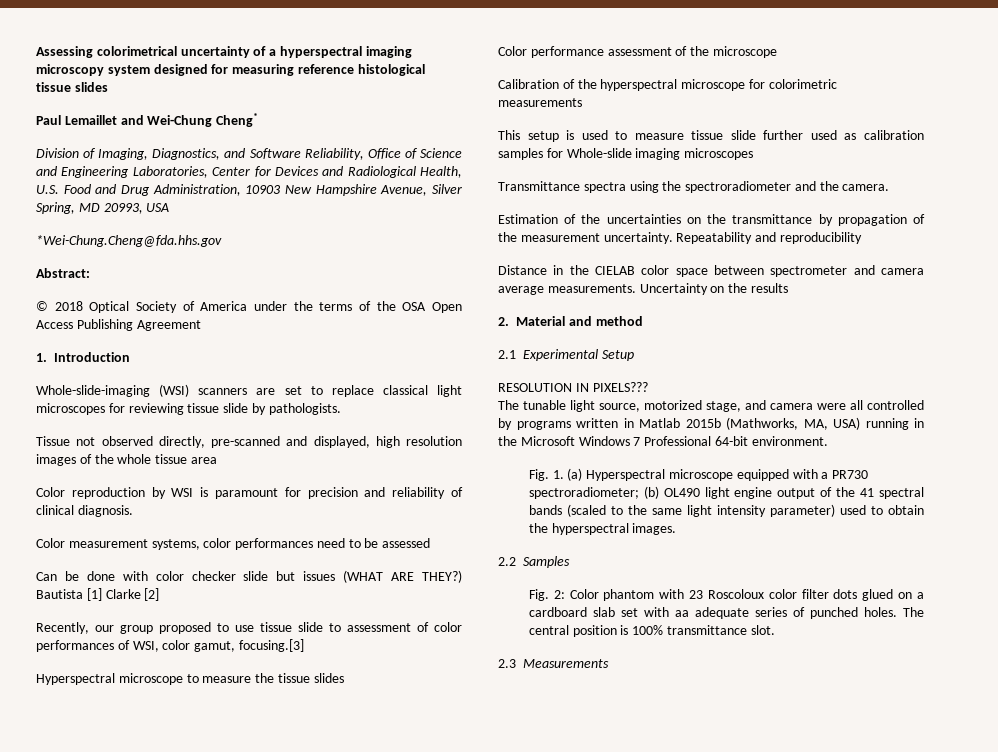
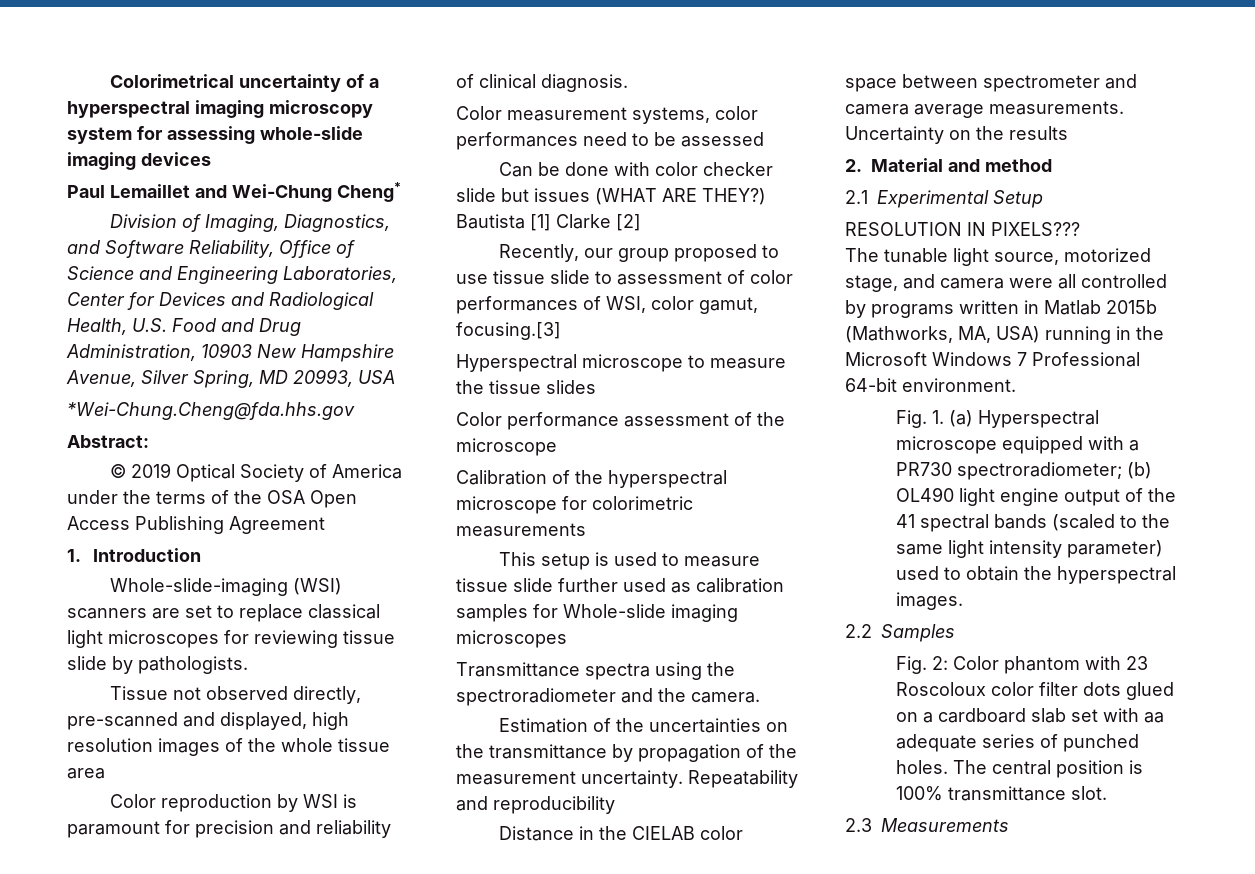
[36,46,177,58] Assessing colorimetrical -> [109,74,234,88] Colorimetrical
[153,64,425,76] [36,82,108,92] designed for measuring reference histological tissue slides -> [137,126,363,144] [67,152,211,170] for assessing whole-slide imaging devices
[54,301,83,311] 2018 -> [130,463,171,478] 2019

